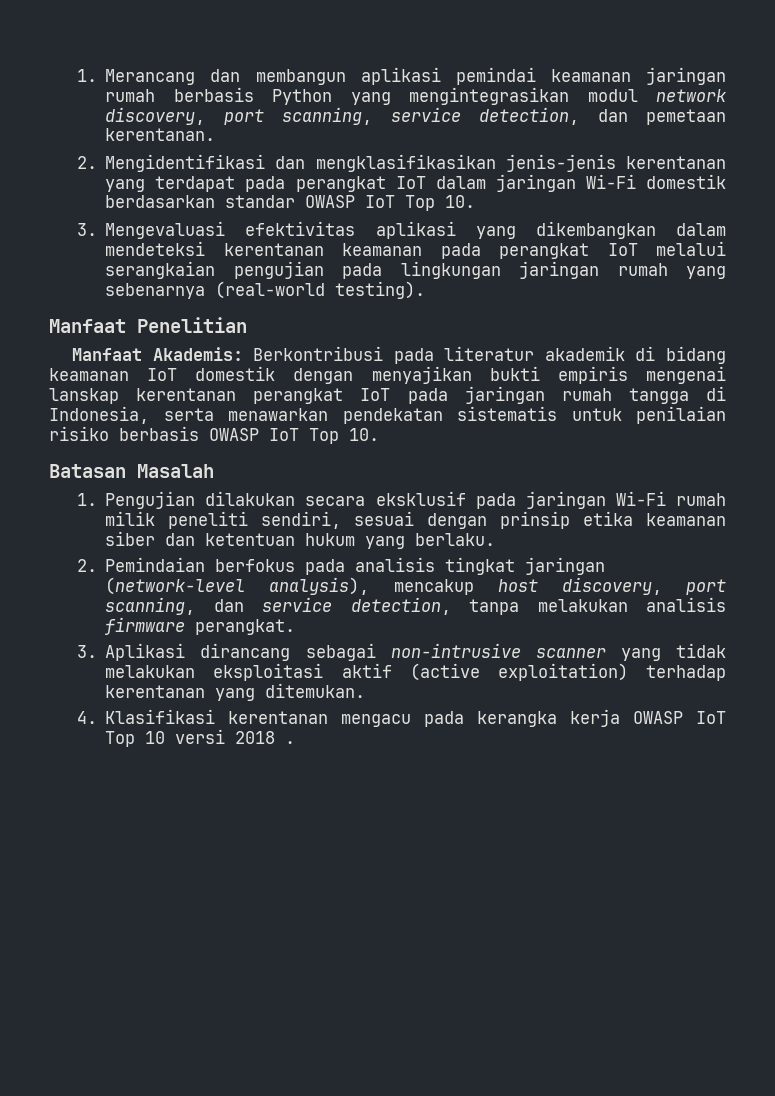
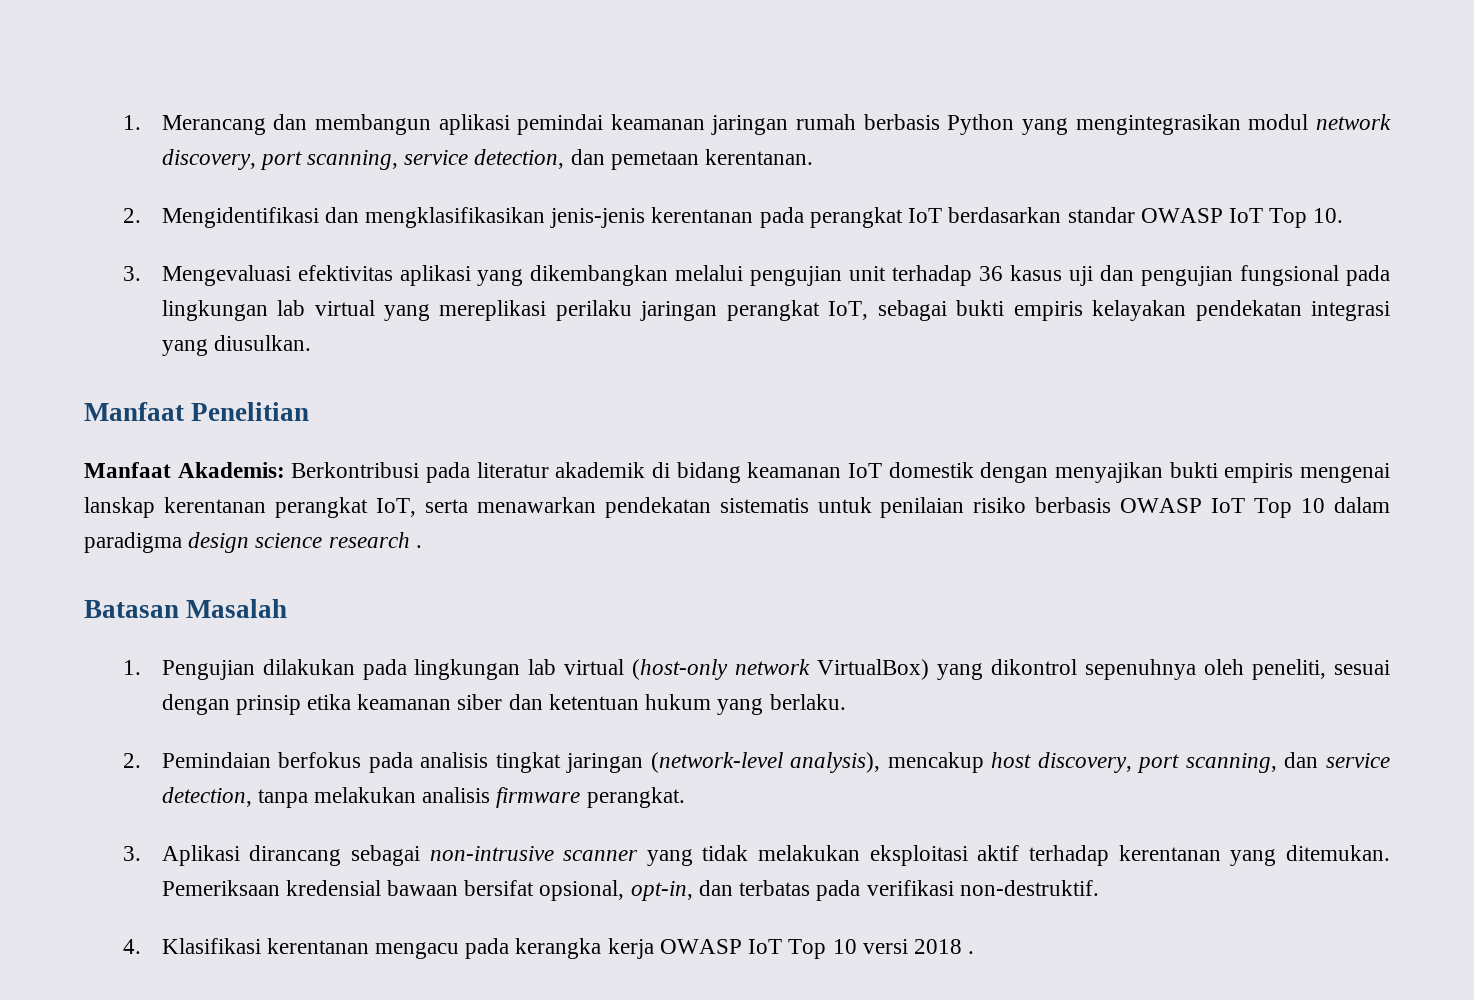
[105,174,726,192] yang terdapat pada perangkat IoT dalam jaringan Wi-Fi domestik -> [759,207,943,228] pada perangkat IoT
[676,223,727,236] [105,241,726,259] [105,261,726,279] [105,281,426,299] dalam mendeteksi kerentanan keamanan pada perangkat IoT melalui serangkaian pengujian pada lingkungan jaringan rumah yang sebenarnya (real-world testing). -> [675,265,1391,286] [161,300,1390,321] [161,335,311,356] melalui pengujian unit terhadap 36 kasus uji dan pengujian fungsional pada lingkungan lab virtual yang mereplikasi perilaku jaringan perangkat IoT, sebagai bukti empiris kelayakan pendekatan integrasi yang diusulkan.
[360,386,726,404] [49,406,149,424] IoT pada jaringan rumah tangga di Indonesia, -> [375,498,416,517] IoT,
[349,428,379,441] 10. -> [1301,497,1390,513] [84,532,422,553] 10 dalam paradigma design science research .
[305,491,726,509] [105,511,342,529] secara eksklusif pada jaringan Wi-Fi rumah milik peneliti sendiri, -> [362,659,1327,680] pada lingkungan lab virtual (host-only network VirtualBox) yang dikontrol sepenuhnya oleh peneliti,
[409,663,628,681] (active exploitation) -> (1020, 853) none
(366, 690) none -> [161,880,1099,901] Pemeriksaan kredensial bawaan bersifat opsional, opt-in, dan terbatas pada verifikasi non-destruktif.

